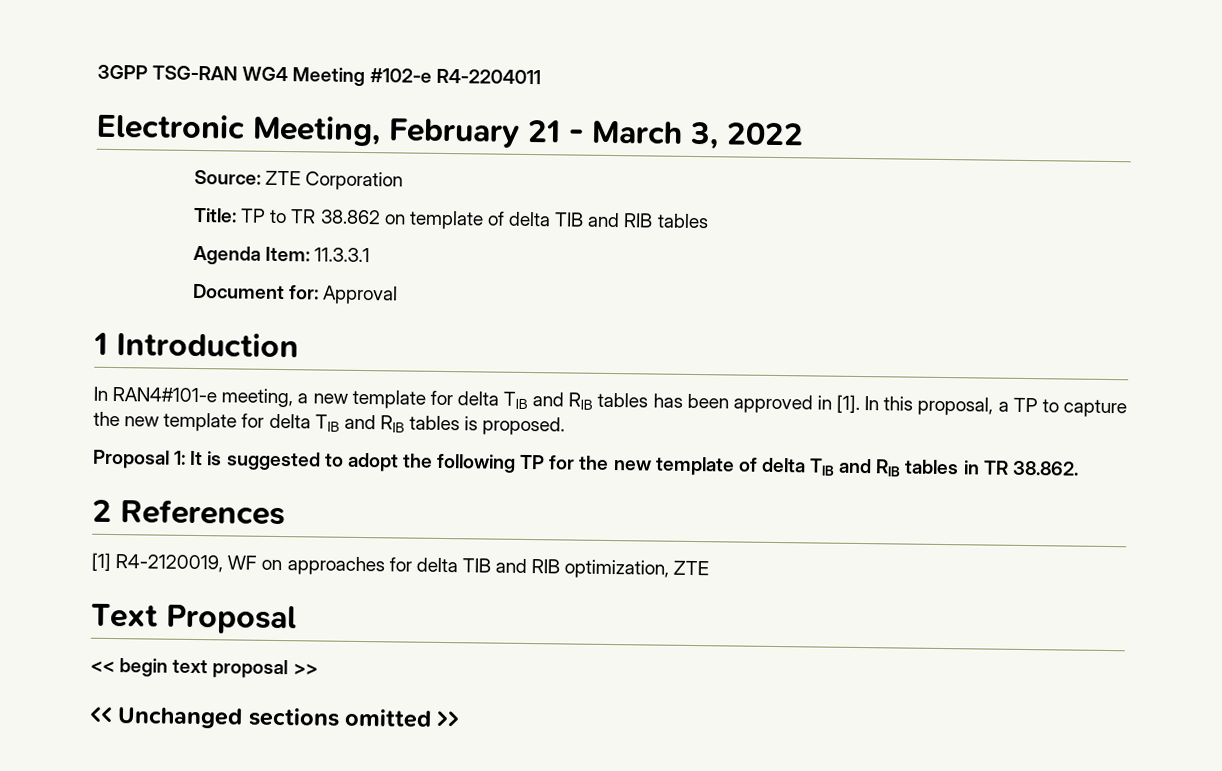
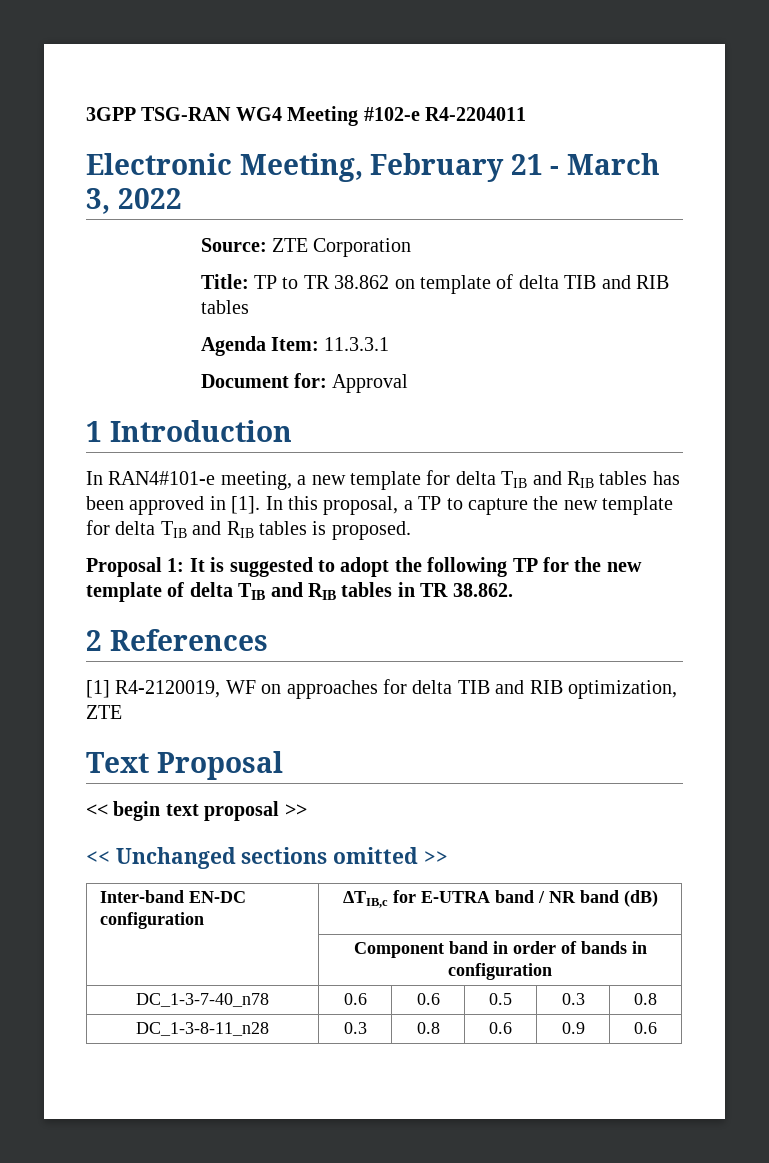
(461, 719) none -> [100,890,247,903] [100,912,205,929] [342,890,658,908] [353,941,647,958] [448,963,552,980] [136,993,269,1007] [343,993,367,1005] [416,993,440,1005] [489,993,512,1005] [561,993,585,1005] [634,993,657,1005] [136,1022,269,1036] [343,1022,367,1034] [416,1022,440,1034] [489,1022,512,1034] [561,1022,585,1034] [634,1022,657,1034] // Inter-band EN-DC configuration | ΔTIB,c for E-UTRA band / NR band (dB) // | Component band in order of bands in configuration // DC_1-3-7-40_n78 | 0.6 | 0.6 | 0.5 | 0.3 | 0.8 // DC_1-3-8-11_n28 | 0.3 | 0.8 | 0.6 | 0.9 | 0.6

